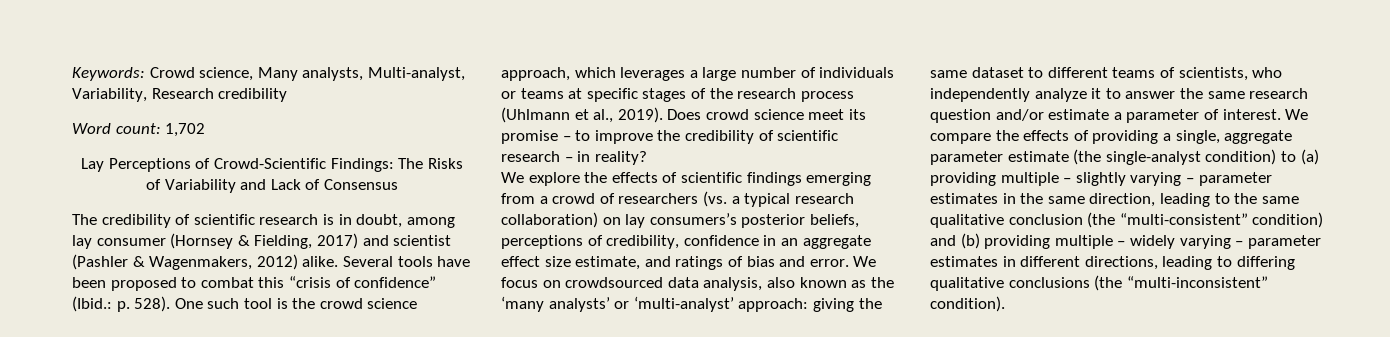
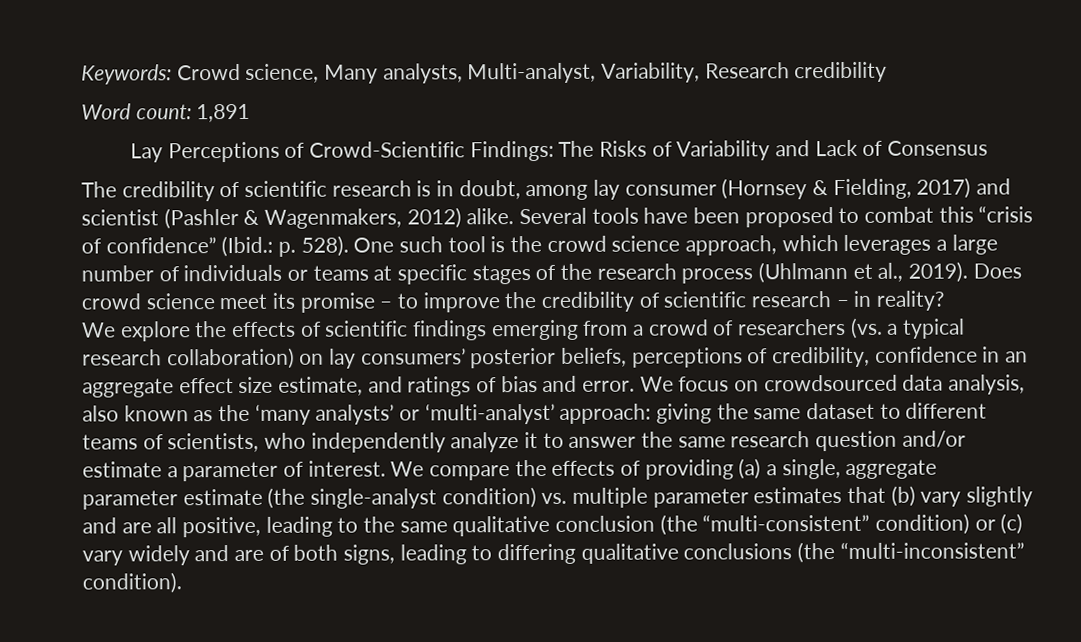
[165,123,206,137] 1,702 -> [196,103,251,123] 1,891
[649,213,737,225] consumers’s -> [360,348,466,365] consumers’
(1159, 137) none -> [738,458,762,480] (a)
[1280,149,1319,165] [930,172,1272,186] [930,193,1156,207] to (a) providing multiple – slightly varying – parameter estimates in the same direction, -> [541,485,1034,508] [82,516,262,538] vs. multiple parameter estimates that (b) vary slightly and are all positive,
[930,233,1321,249] [930,256,1158,270] and (b) providing multiple – widely varying – parameter estimates in different directions, -> [974,513,1024,535] [82,544,396,566] or (c) vary widely and are of both signs,

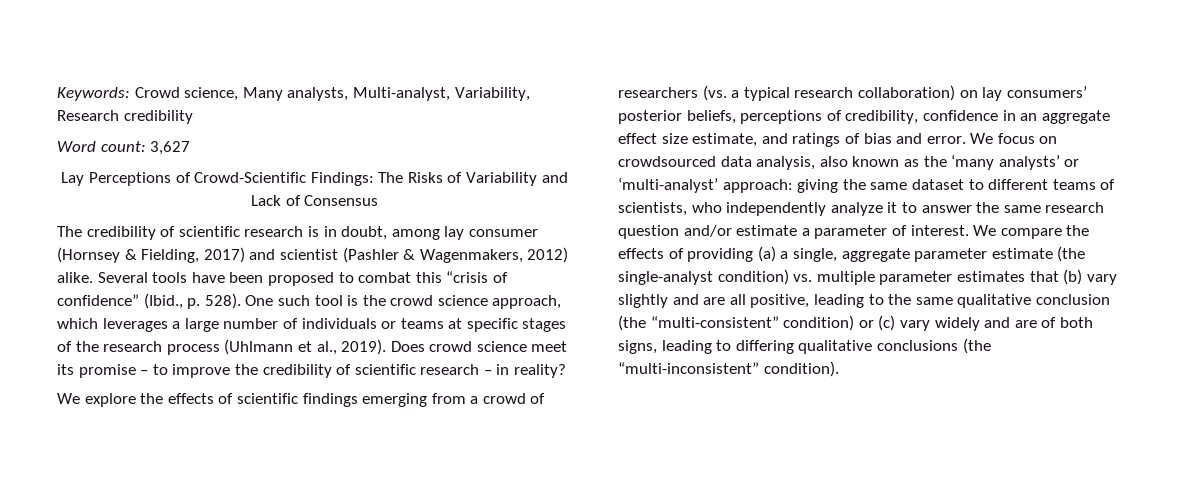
[196,103,251,123] 1,891 -> [150,141,191,155] 3,627
[221,235,274,258] (Ibid.: -> [143,293,183,309] (Ibid.,

